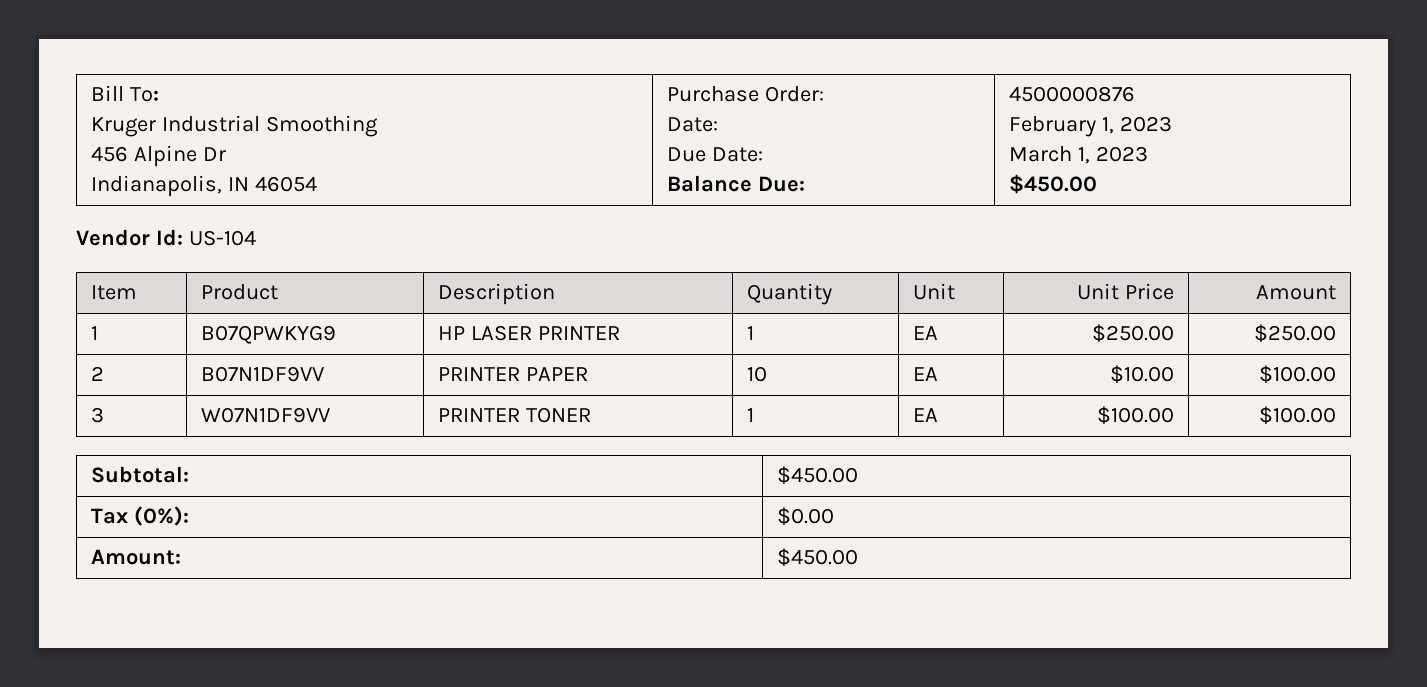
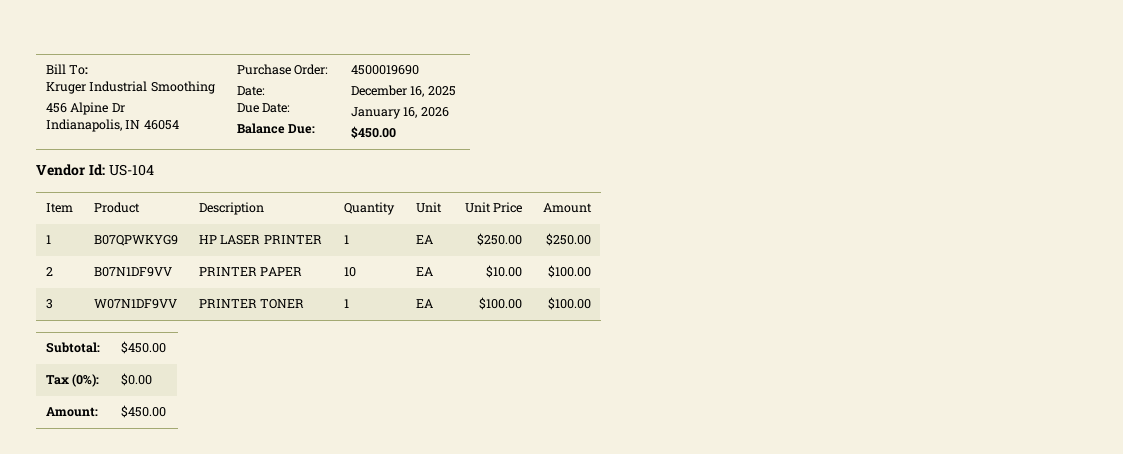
[1009,86,1136,102] [1009,116,1172,137] [1009,146,1148,164] 4500000876 // February 1, 2023 // March 1, 2023 -> [351,65,420,75] [351,85,456,97] [351,107,449,119] 4500019690 // December 16, 2025 // January 16, 2026

